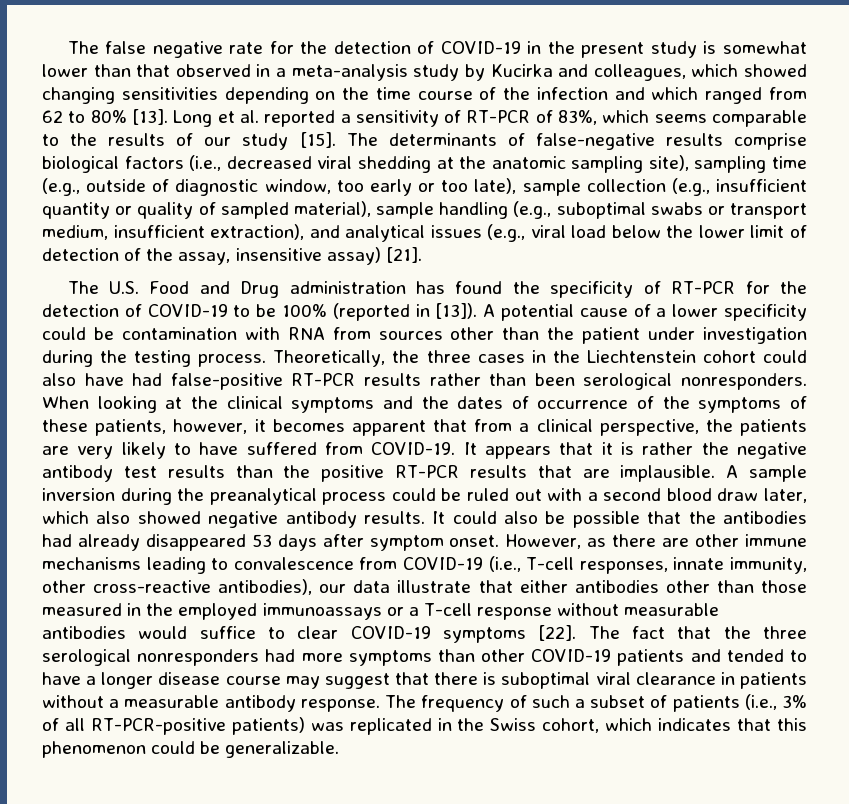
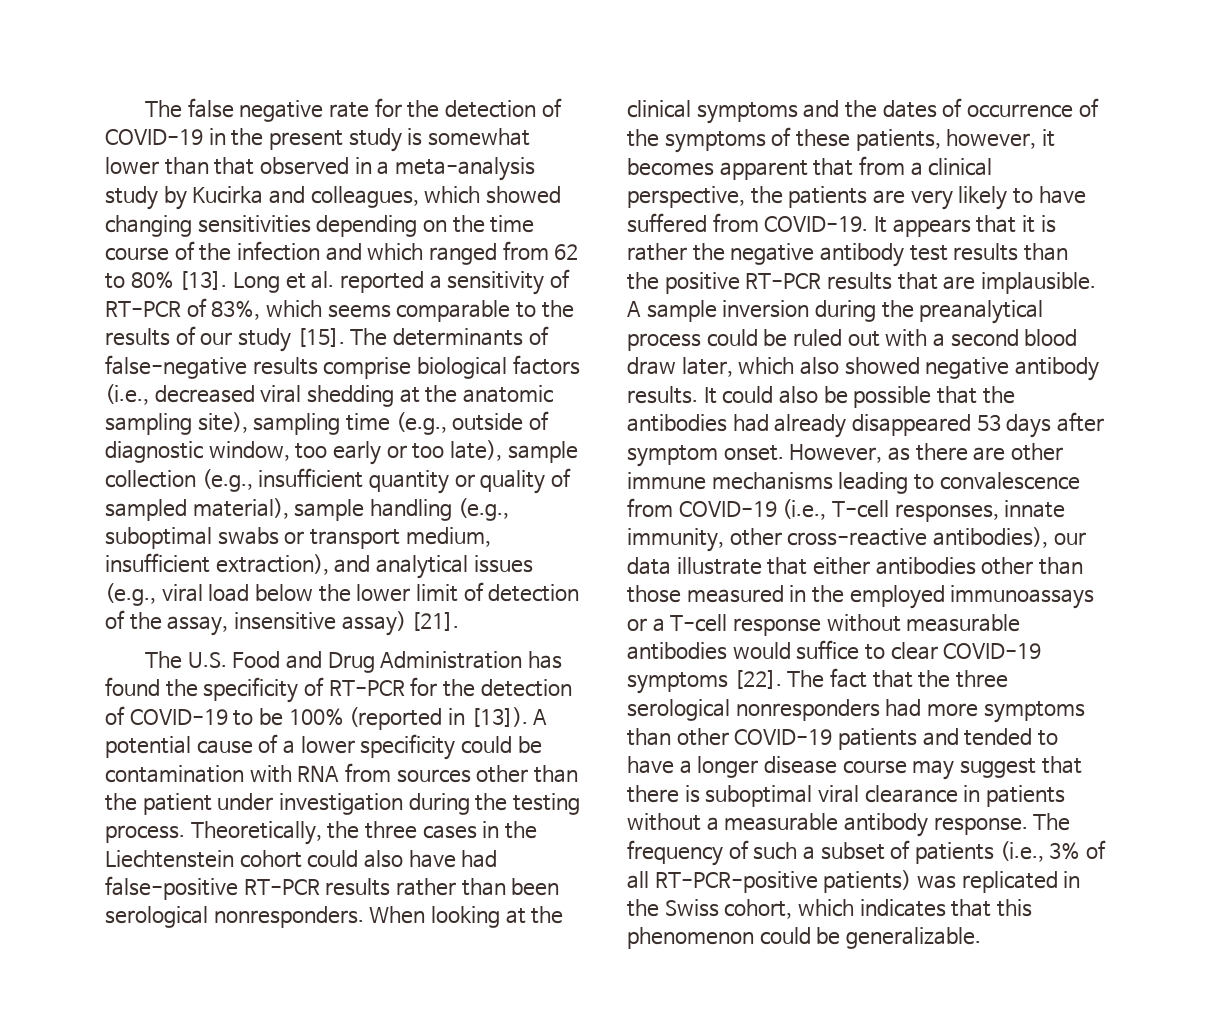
[289,281,406,294] administration -> [380,651,523,669] Administration

